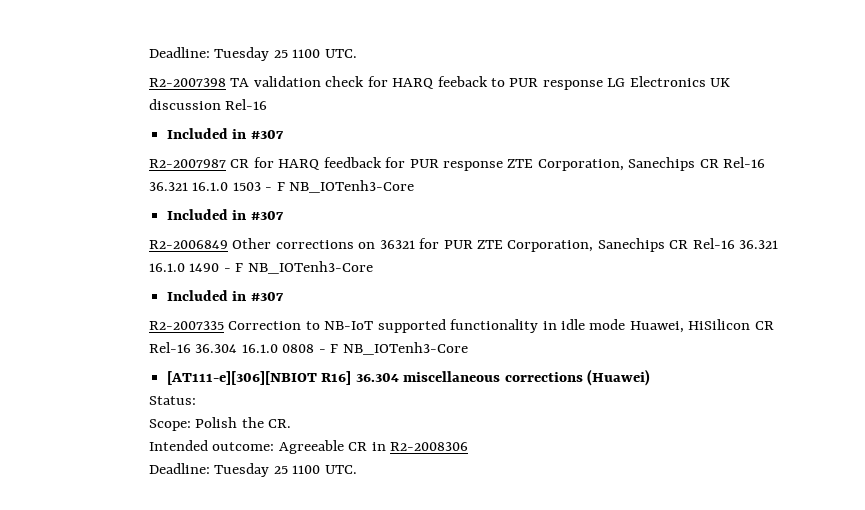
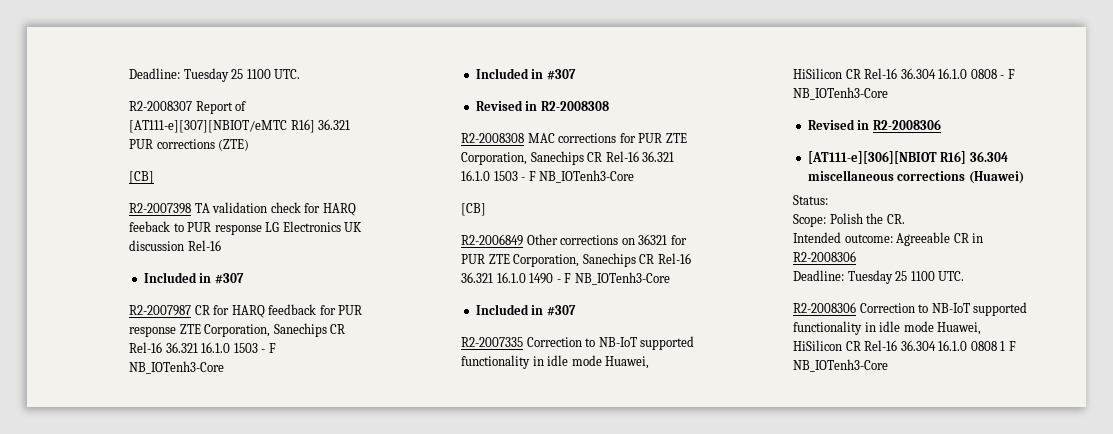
[148,47,357,61] Deadline: Tuesday 25 1100 UTC. -> [129,68,301,82] [129,101,247,114] [129,119,351,133] [129,139,250,151] [129,171,155,184] Deadline: Tuesday 25 1100 UTC. // R2-2008307 Report of [AT111-e][307][NBIOT/eMTC R16] 36.321 PUR corrections (ZTE) // [CB]
(284, 215) none -> [475,100,609,111] [461,133,687,143] [461,151,675,165] [461,170,635,183] [461,203,487,216] // Revised in R2-2008308 // R2-2008308 MAC corrections for PUR ZTE Corporation, Sanechips CR Rel-16 36.321 16.1.0 1503 - F NB_IOTenh3-Core // [CB]
(468, 348) none -> [807,119,941,130] // Revised in R2-2008306
(357, 469) none -> [793,302,1028,316] [793,321,982,335] [793,340,1016,351] [793,359,889,372] // R2-2008306 Correction to NB-IoT supported functionality in idle mode Huawei, HiSilicon CR Rel-16 36.304 16.1.0 0808 1 F NB_IOTenh3-Core

